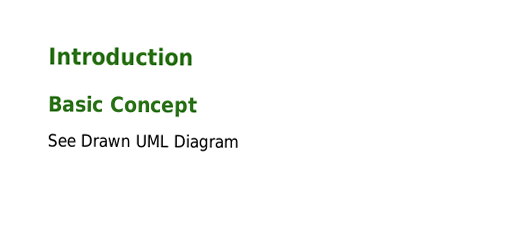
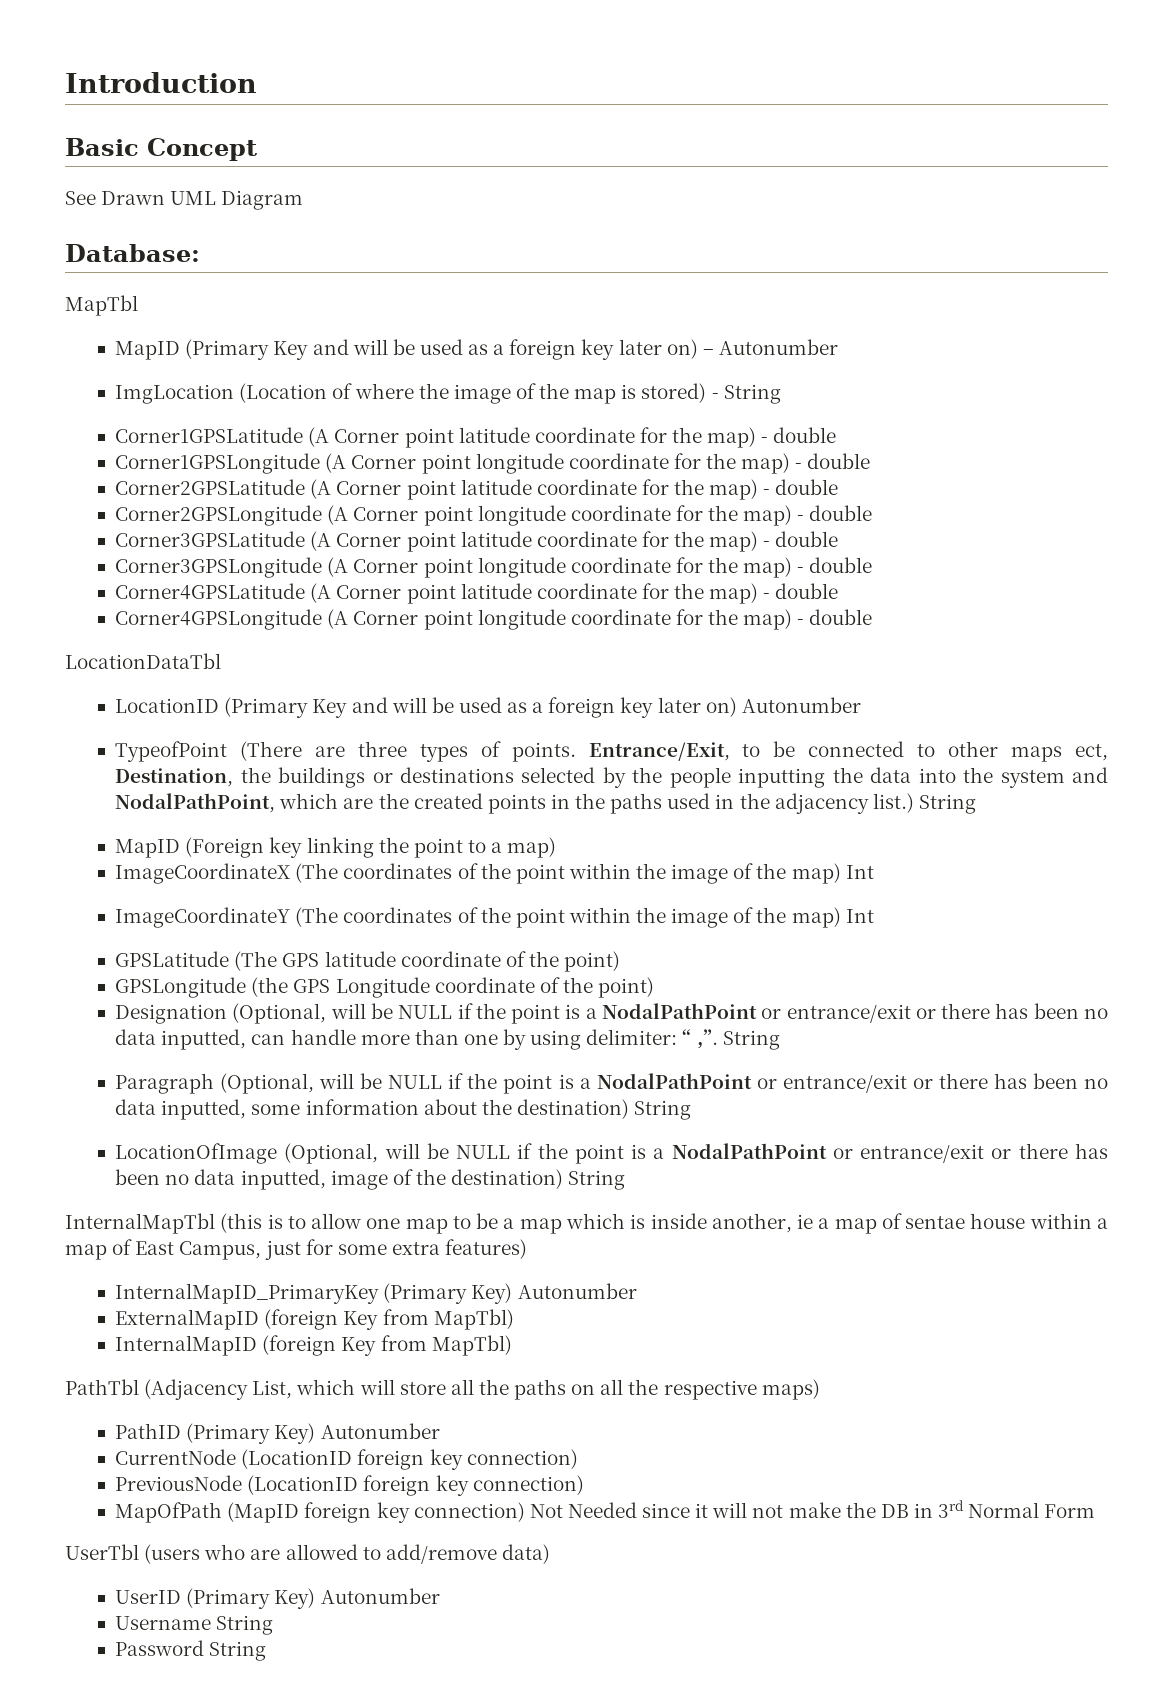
(239, 143) none -> [65,244,200,262] [65,295,138,316] [115,339,838,360] [115,383,781,404] [115,427,837,448] [115,453,871,474] [115,479,839,500] [115,505,873,526] [115,531,839,552] [115,557,873,578] [115,583,839,604] [115,609,873,630] [65,653,221,669] [115,697,861,718] [115,741,1108,762] [115,767,1109,788] [115,793,976,814] [115,837,557,858] [115,863,874,884] [115,907,874,928] [115,951,621,972] [115,977,655,998] [115,1003,1109,1024] [115,1029,780,1050] [115,1073,1109,1094] [115,1099,692,1120] [115,1143,1108,1164] [115,1169,626,1190] [65,1213,1108,1234] [65,1239,528,1260] [115,1283,637,1304] [115,1309,514,1330] [115,1335,512,1356] [65,1379,820,1400] [115,1423,440,1444] [115,1449,578,1470] [115,1475,584,1496] [115,1500,1096,1523] [65,1544,550,1564] [115,1588,440,1609] [115,1615,274,1635] [115,1640,267,1661] // Database: // MapTbl // MapID (Primary Key and will be used as a foreign key later on) – Autonumber // ImgLocation (Location of where the image of the map is stored) - String // Corner1GPSLatitude (A Corner point latitude coordinate for the map) - double // Corner1GPSLongitude (A Corner point longitude coordinate for the map) - double // Corner2GPSLatitude (A Corner point latitude coordinate for the map) - double // Corner2GPSLongitude (A Corner point longitude coordinate for the map) - double // Corner3GPSLatitude (A Corner point latitude coordinate for the map) - double // Corner3GPSLongitude (A Corner point longitude coordinate for the map) - double // Corner4GPSLatitude (A Corner point latitude coordinate for the map) - double // Corner4GPSLongitude (A Corner point longitude coordinate for the map) - double // LocationDataTbl // LocationID (Primary Key and will be used as a foreign key later on) Autonumber // TypeofPoint (There are three types of points. Entrance/Exit, to be connected to other maps ect, Destination, the buildings or destinations selected by the people inputting the data into the system and NodalPathPoint, which are the created points in the paths used in the adjacency list.) String // MapID (Foreign key linking the point to a map) // ImageCoordinateX (The coordinates of the point within the image of the map) Int // ImageCoordinateY (The coordinates of the point within the image of the map) Int // GPSLatitude (The GPS latitude coordinate of the point) // GPSLongitude (the GPS Longitude coordinate of the point) // Designation (Optional, will be NULL if the point is a NodalPathPoint or entrance/exit or there has been no data inputted, can handle more than one by using delimiter: “ ,”. String // Paragraph (Optional, will be NULL if the point is a NodalPathPoint or entrance/exit or there has been no data inputted, some information about the destination) String // LocationOfImage (Optional, will be NULL if the point is a NodalPathPoint or entrance/exit or there has been no data inputted, image of the destination) String // InternalMapTbl (this is to allow one map to be a map which is inside another, ie a map of sentae house within a map of East Campus, just for some extra features) // InternalMapID_PrimaryKey (Primary Key) Autonumber // ExternalMapID (foreign Key from MapTbl) // InternalMapID (foreign Key from MapTbl) // PathTbl (Adjacency List, which will store all the paths on all the respective maps) // PathID (Primary Key) Autonumber // CurrentNode (LocationID foreign key connection) // PreviousNode (LocationID foreign key connection) // MapOfPath (MapID foreign key connection) Not Needed since it will not make the DB in 3rd Normal Form // UserTbl (users who are allowed to add/remove data) // UserID (Primary Key) Autonumber // Username String // Password String

